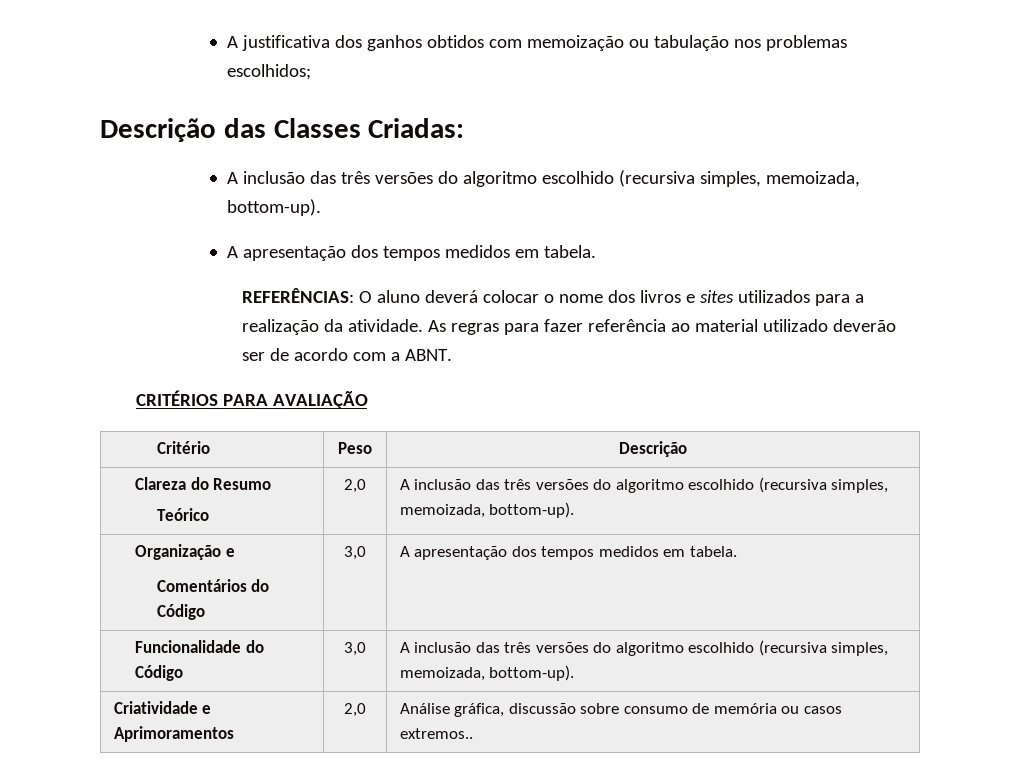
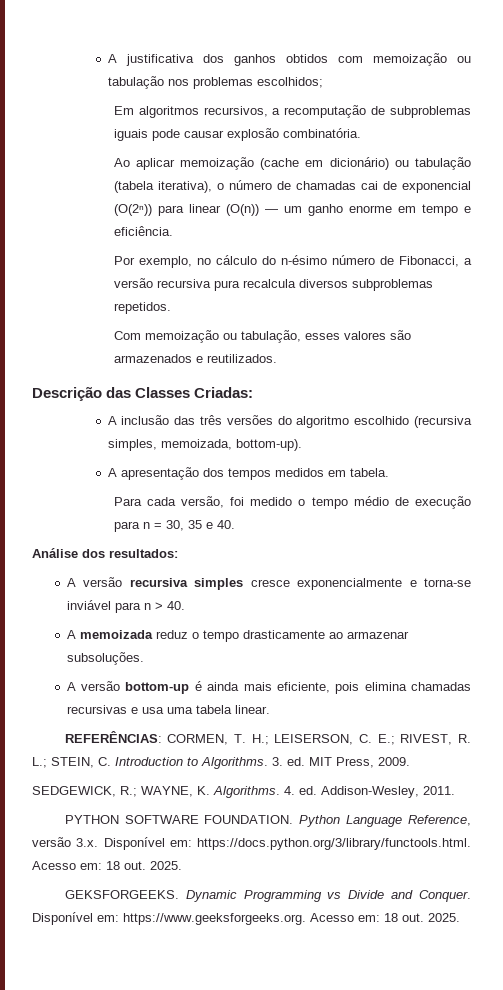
(311, 72) none -> [113,105,471,118] [113,128,361,141] [113,157,471,170] [113,180,472,193] [113,204,471,216] [113,226,173,236] [113,255,472,268] [113,278,433,291] [113,302,171,314] [113,330,411,343] [113,354,277,363] // Em algoritmos recursivos, a recomputação de subproblemas iguais pode causar explosão combinatória. // Ao aplicar memoização (cache em dicionário) ou tabulação (tabela iterativa), o número de chamadas cai de exponencial (O(2ⁿ)) para linear (O(n)) — um ganho enorme em tempo e eficiência. // Por exemplo, no cálculo do n-ésimo número de Fibonacci, a versão recursiva pura recalcula diversos subproblemas repetidos. // Com memoização ou tabulação, esses valores são armazenados e reutilizados.
[242,288,864,306] [242,319,896,335] [242,348,452,361] [135,390,368,409] [156,441,210,454] [338,442,372,454] [619,441,687,457] [135,477,272,490] [156,508,209,521] [344,479,366,493] [399,477,889,493] [399,502,575,518] [135,544,235,560] [156,579,270,592] [156,604,205,620] [344,546,366,560] [399,546,737,560] [135,640,264,653] [135,665,184,681] [344,642,366,656] [399,640,889,656] [399,665,575,681] [113,701,212,714] [113,726,234,742] [344,703,366,717] [399,703,842,717] [399,728,473,739] REFERÊNCIAS: O aluno deverá colocar o nome dos livros e sites utilizados para a realização da atividade. As regras para fazer referência ao material utilizado deverão ser de acordo com a ABNT. // CRITÉRIOS PARA AVALIAÇÃO // Critério | Peso | Descrição // Clareza do Resumo // Teórico | 2,0 | A inclusão das três versões do algoritmo escolhido (recursiva simples, memoizada, bottom-up). // Organização e // Comentários do Código | 3,0 | A apresentação dos tempos medidos em tabela. // Funcionalidade do Código | 3,0 | A inclusão das três versões do algoritmo escolhido (recursiva simples, memoizada, bottom-up). // Criatividade e Aprimoramentos | 2,0 | Análise gráfica, discussão sobre consumo de memória ou casos extremos.. -> [113,496,472,509] [113,520,235,532] [32,548,178,558] [66,577,471,590] [66,600,185,613] [66,630,409,642] [66,652,144,665] [66,681,471,694] [66,705,270,714] [64,731,472,745] [32,757,410,769] [32,786,455,798] [64,815,471,827] [32,837,471,850] [32,861,182,870] [64,890,471,902] [32,912,460,925] Para cada versão, foi medido o tempo médio de execução para n = 30, 35 e 40. // Análise dos resultados: // A versão recursiva simples cresce exponencialmente e torna-se inviável para n > 40. // A memoizada reduz o tempo drasticamente ao armazenar subsoluções. // A versão bottom-up é ainda mais eficiente, pois elimina chamadas recursivas e usa uma tabela linear. // REFERÊNCIAS: CORMEN, T. H.; LEISERSON, C. E.; RIVEST, R. L.; STEIN, C. Introduction to Algorithms. 3. ed. MIT Press, 2009. // SEDGEWICK, R.; WAYNE, K. Algorithms. 4. ed. Addison-Wesley, 2011. // PYTHON SOFTWARE FOUNDATION. Python Language Reference, versão 3.x. Disponível em: https://docs.python.org/3/library/functools.html. Acesso em: 18 out. 2025. // GEKSFORGEEKS. Dynamic Programming vs Divide and Conquer. Disponível em: https://www.geeksforgeeks.org. Acesso em: 18 out. 2025.

